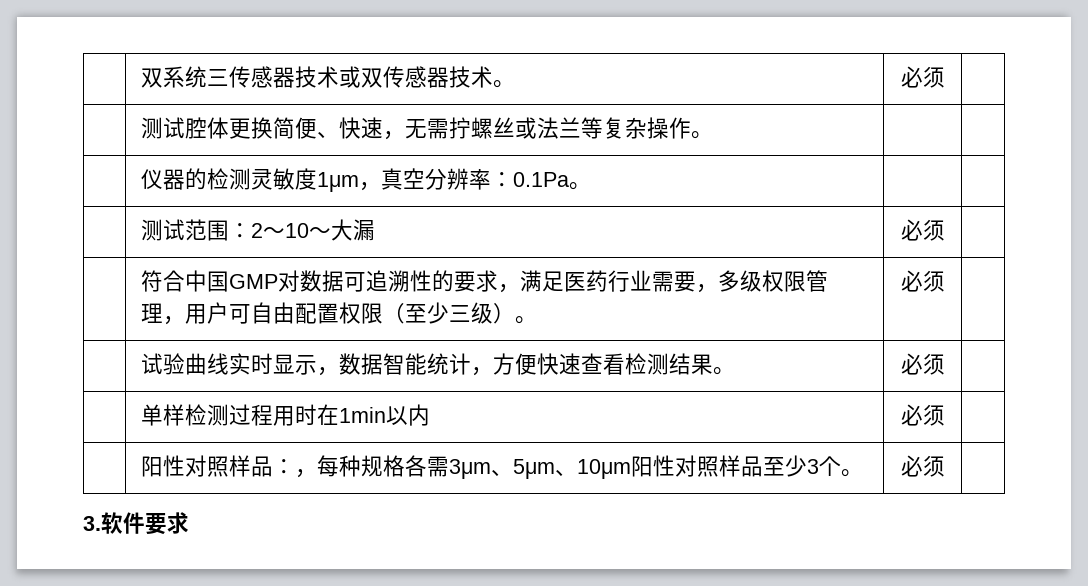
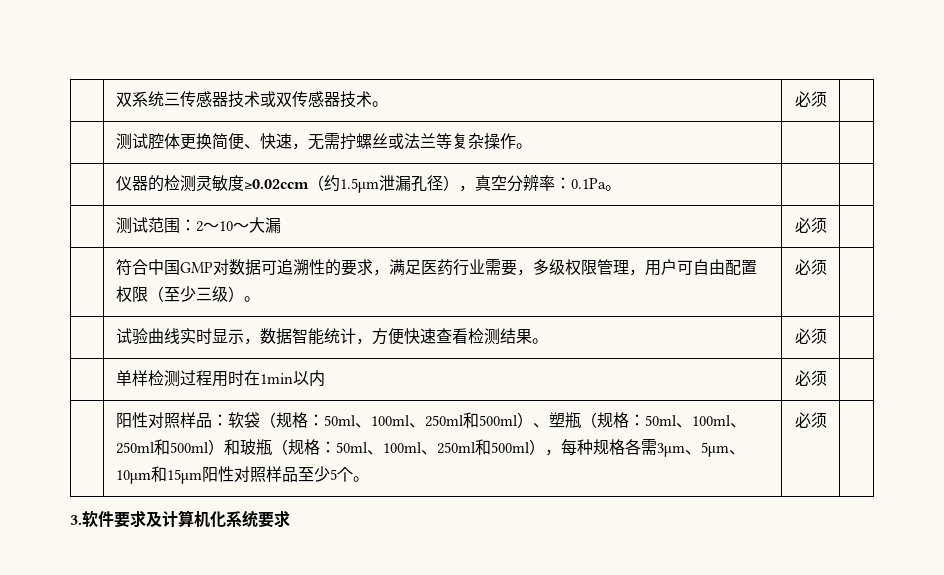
[316,172,359,192] 1μm -> [243,175,459,193] ≥0.02ccm（约1.5μm泄漏孔径）
(295, 466) none -> [227,412,746,428] [115,439,545,455] 软袋（规格：50ml、100ml、250ml和500ml）、塑瓶（规格：50ml、100ml、250ml和500ml）和玻瓶（规格：50ml、100ml、250ml和500ml）
(631, 469) none -> [150,466,202,484] 和15μm
[806,459,819,474] 3 -> [329,469,337,480] 5
(189, 523) none -> [146,510,290,528] 及计算机化系统要求

